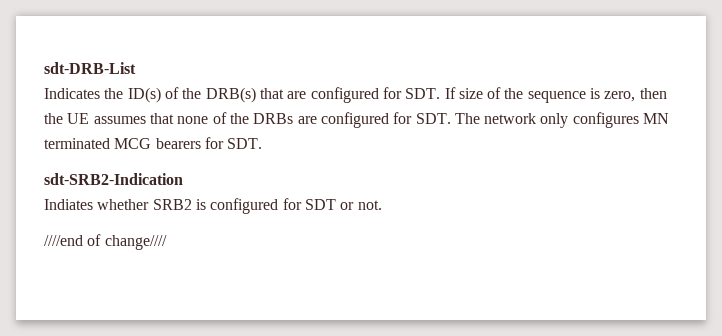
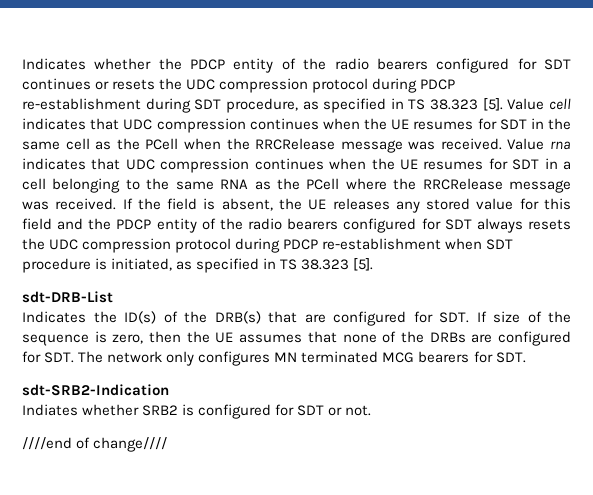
(44, 68) none -> [22,58,572,73] [22,78,456,93] [22,98,571,113] [22,118,572,133] [22,138,571,153] [22,158,571,173] [22,178,571,193] [22,198,571,213] [22,218,571,233] [22,238,514,253] [22,258,374,273] Indicates whether the PDCP entity of the radio bearers configured for SDT continues or resets the UDC compression protocol during PDCP re-establishment during SDT procedure, as specified in TS 38.323 [5]. Value cell indicates that UDC compression continues when the UE resumes for SDT in the same cell as the PCell when the RRCRelease message was received. Value rna indicates that UDC compression continues when the UE resumes for SDT in a cell belonging to the same RNA as the PCell where the RRCRelease message was received. If the field is absent, the UE releases any stored value for this field and the PDCP entity of the radio bearers configured for SDT always resets the UDC compression protocol during PDCP re-establishment when SDT procedure is initiated, as specified in TS 38.323 [5]. //

